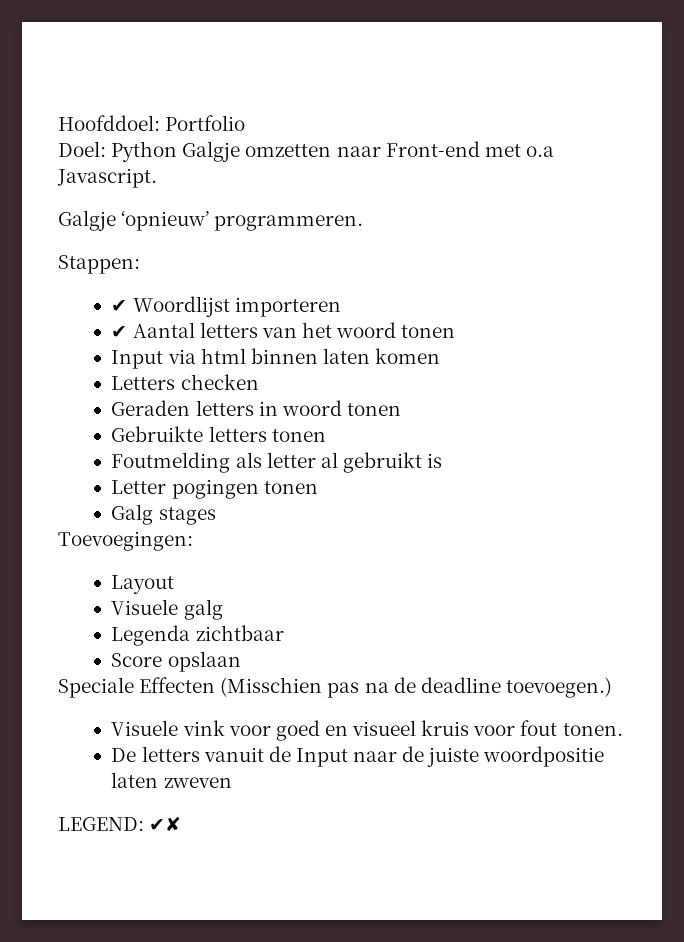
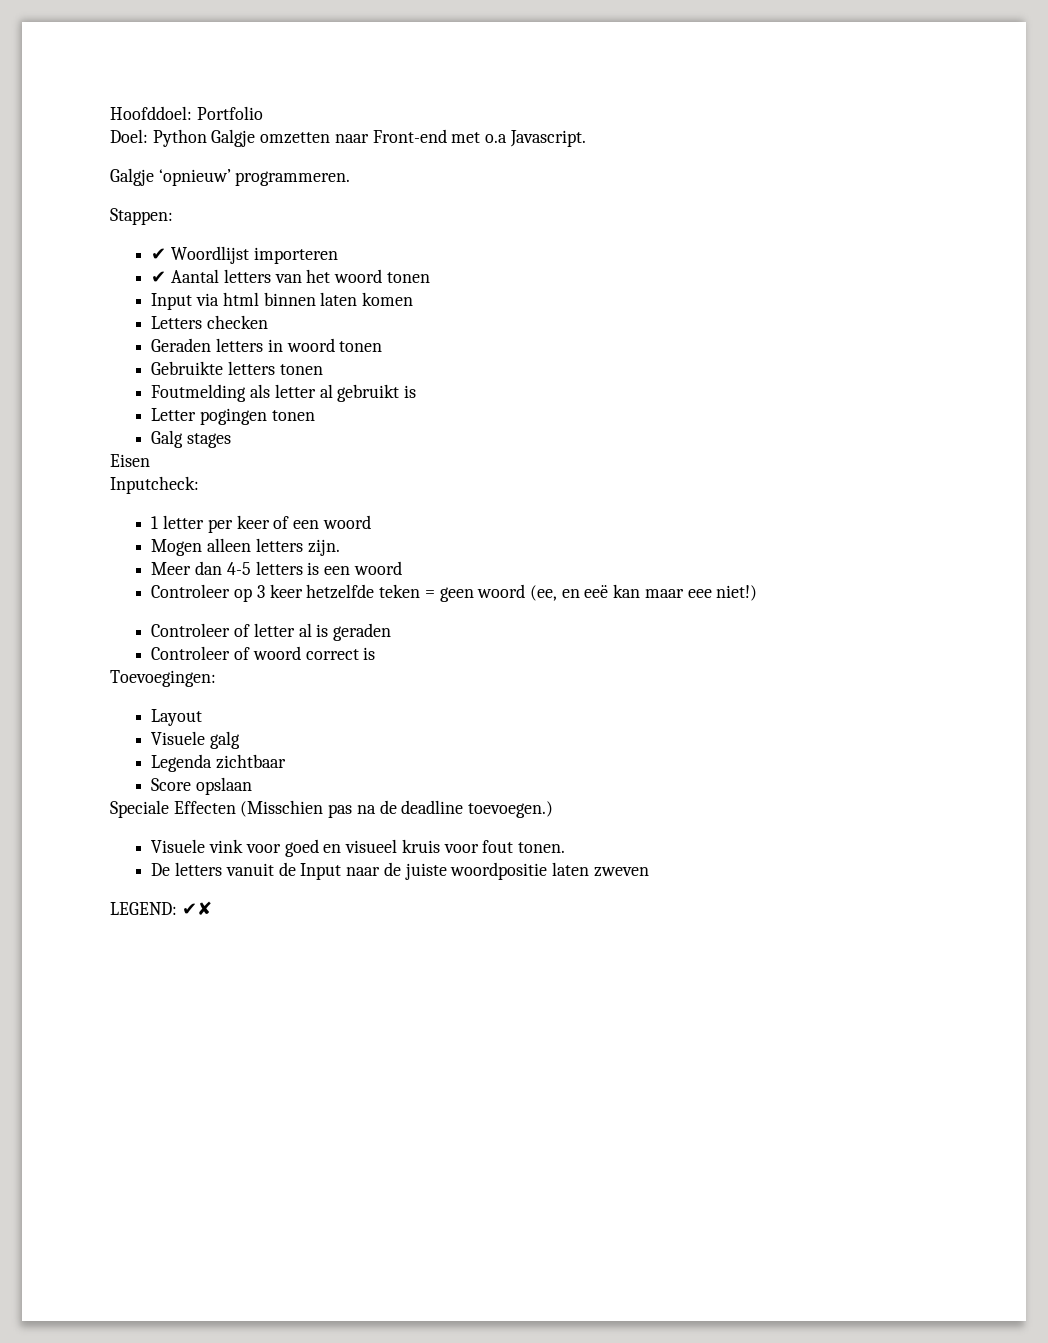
(216, 516) none -> [110,454,150,467] [110,476,199,494] [151,515,371,533] [151,538,340,556] [151,561,402,575] [151,584,758,602] [151,623,392,641] [151,646,376,660] // Eisen // Inputcheck: // 1 letter per keer of een woord // Mogen alleen letters zijn. // Meer dan 4-5 letters is een woord // Controleer op 3 keer hetzelfde teken = geen woord (ee, en eeë kan maar eee niet!) // Controleer of letter al is geraden // Controleer of woord correct is

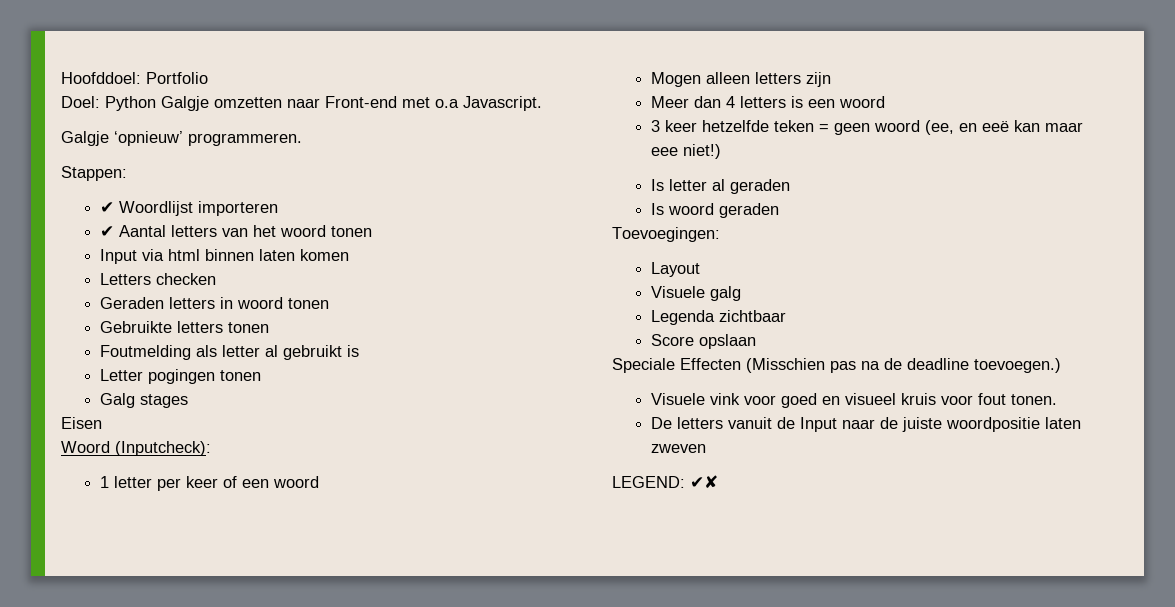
[110,476,199,494] Inputcheck: -> [61,441,211,456] Woord (Inputcheck):
[307,539,340,556] zijn. -> [805,72,831,87] zijn
[226,562,251,575] 4-5 -> [725,96,735,108] 4
[151,584,253,602] Controleer op -> (885, 102) none
[151,623,392,641] [151,646,376,660] Controleer of letter al is geraden // Controleer of woord correct is -> [650,179,790,194] [650,203,779,218] Is letter al geraden // Is woord geraden

